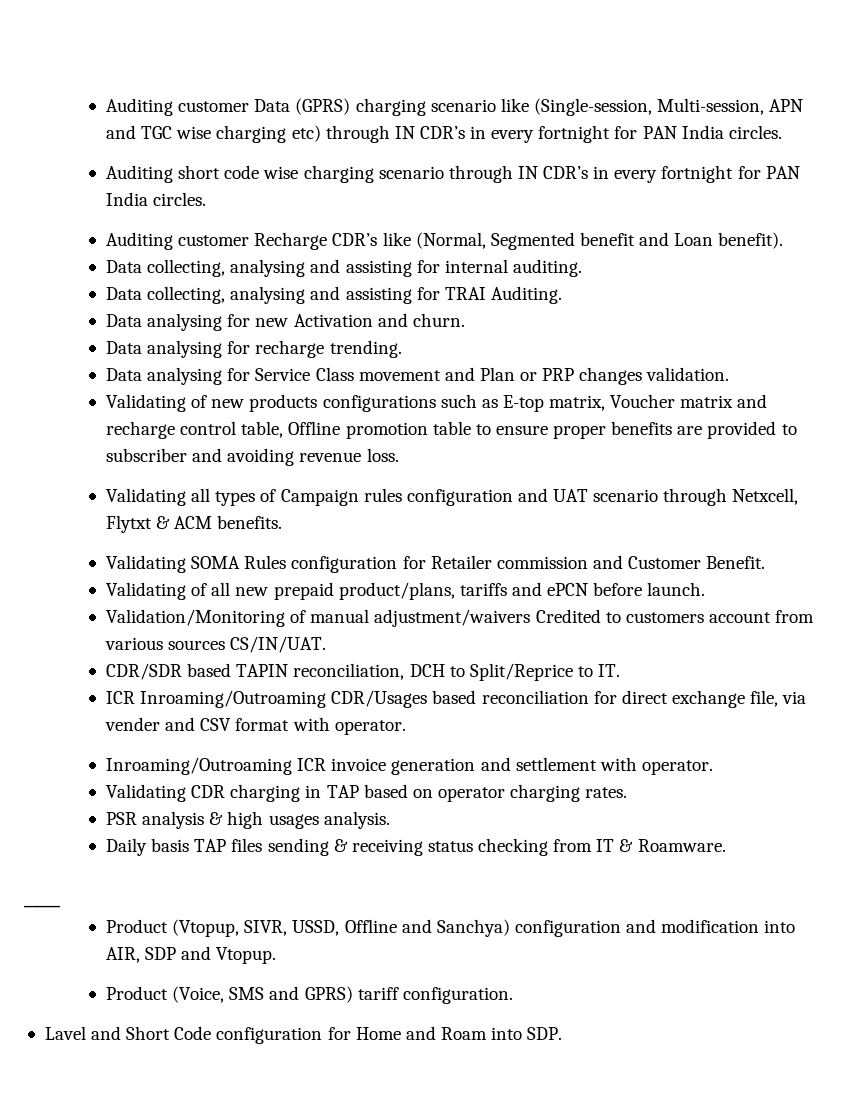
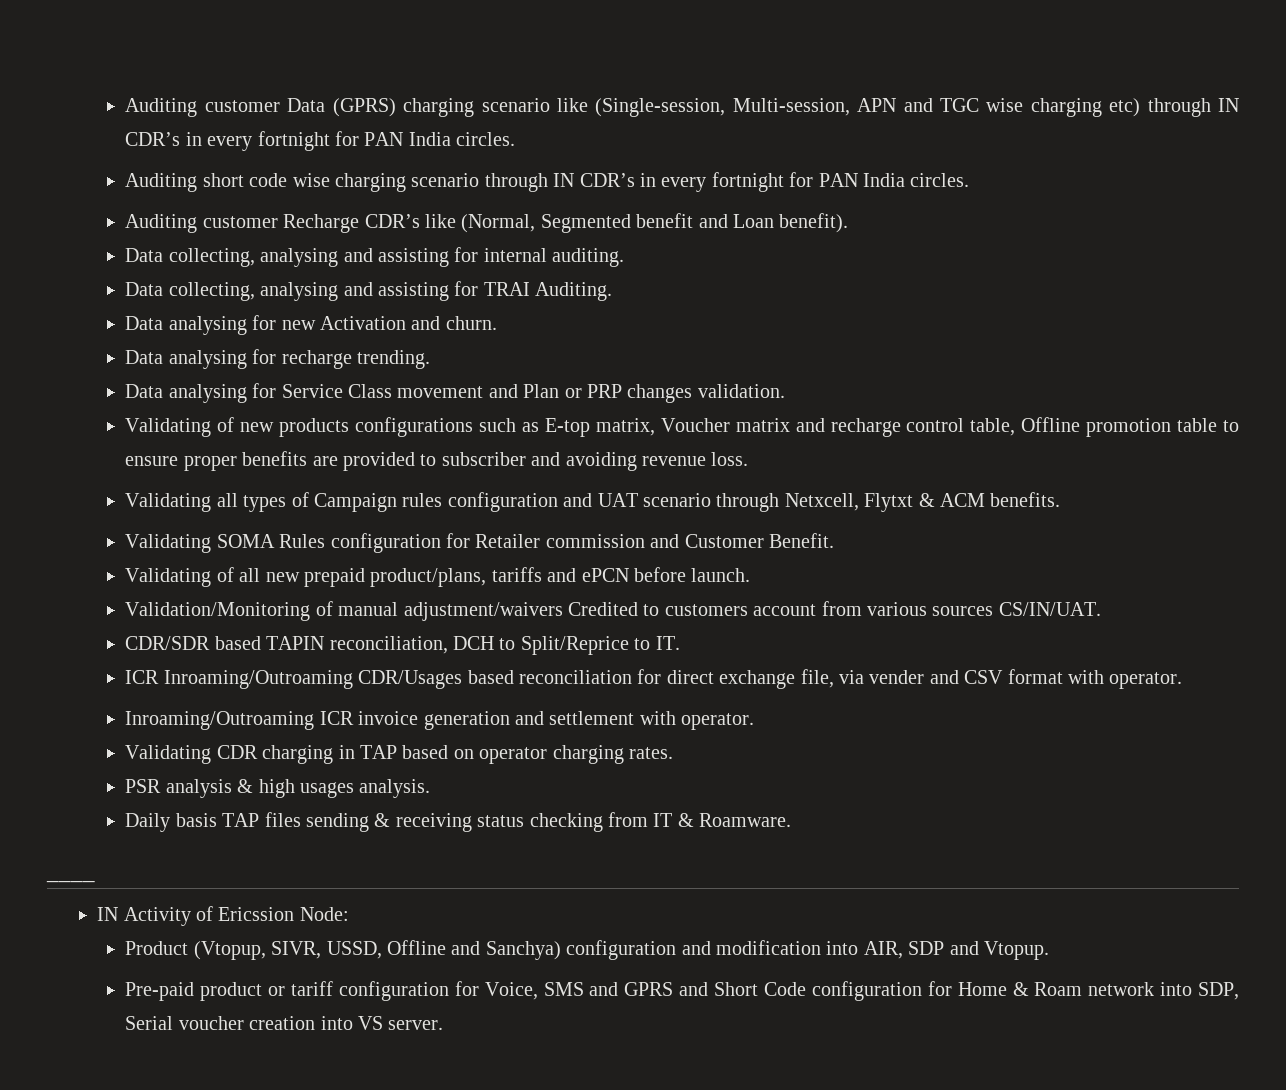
(60, 906) none -> [97,906,349,926] // IN Activity of Ericssion Node:
[106,986,513,1004] [44,1026,86,1040] Product (Voice, SMS and GPRS) tariff configuration. // Lavel -> [125,981,674,1001] Pre-paid product or tariff configuration for Voice, SMS and GPRS
[405,1026,563,1040] and Roam into SDP. -> [1012,982,1240,1000] [125,1016,444,1030] & Roam network into SDP, Serial voucher creation into VS server.

